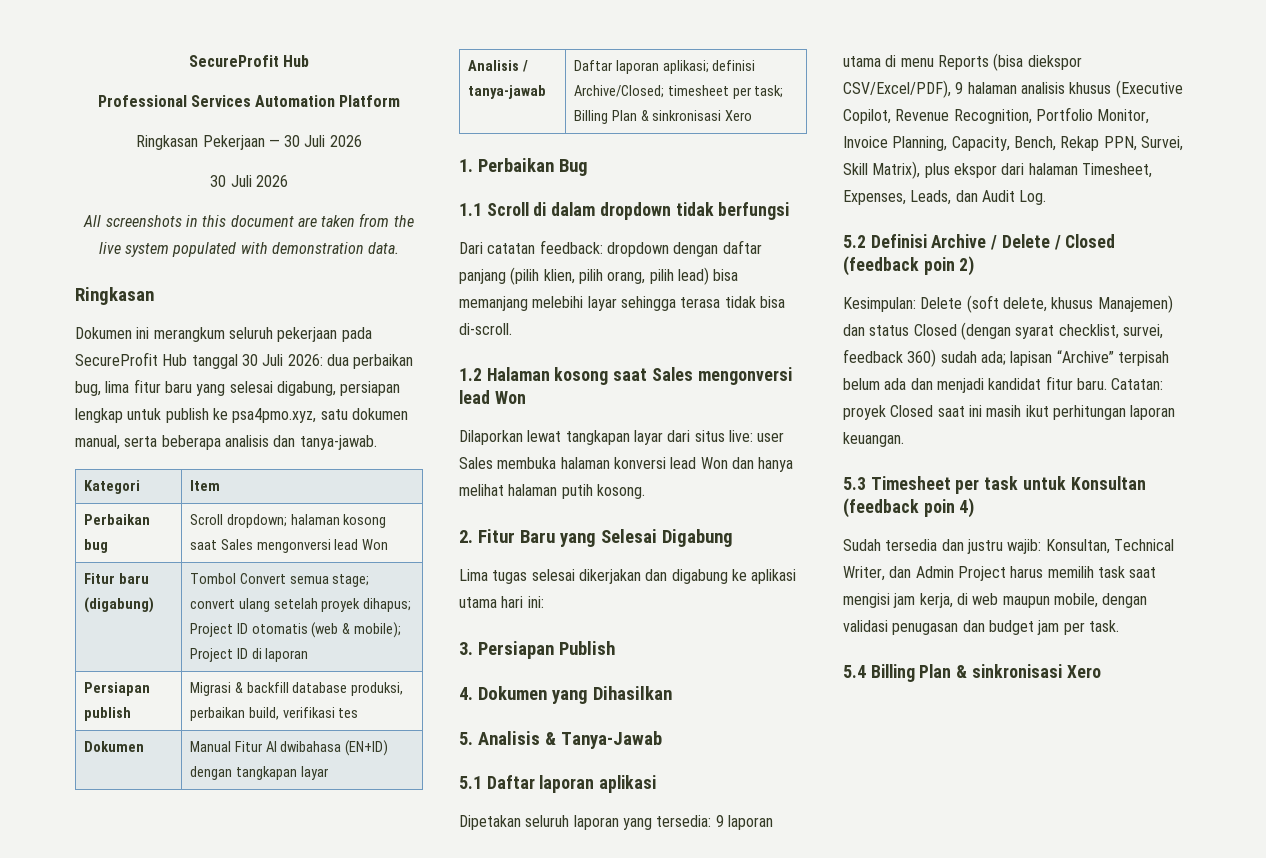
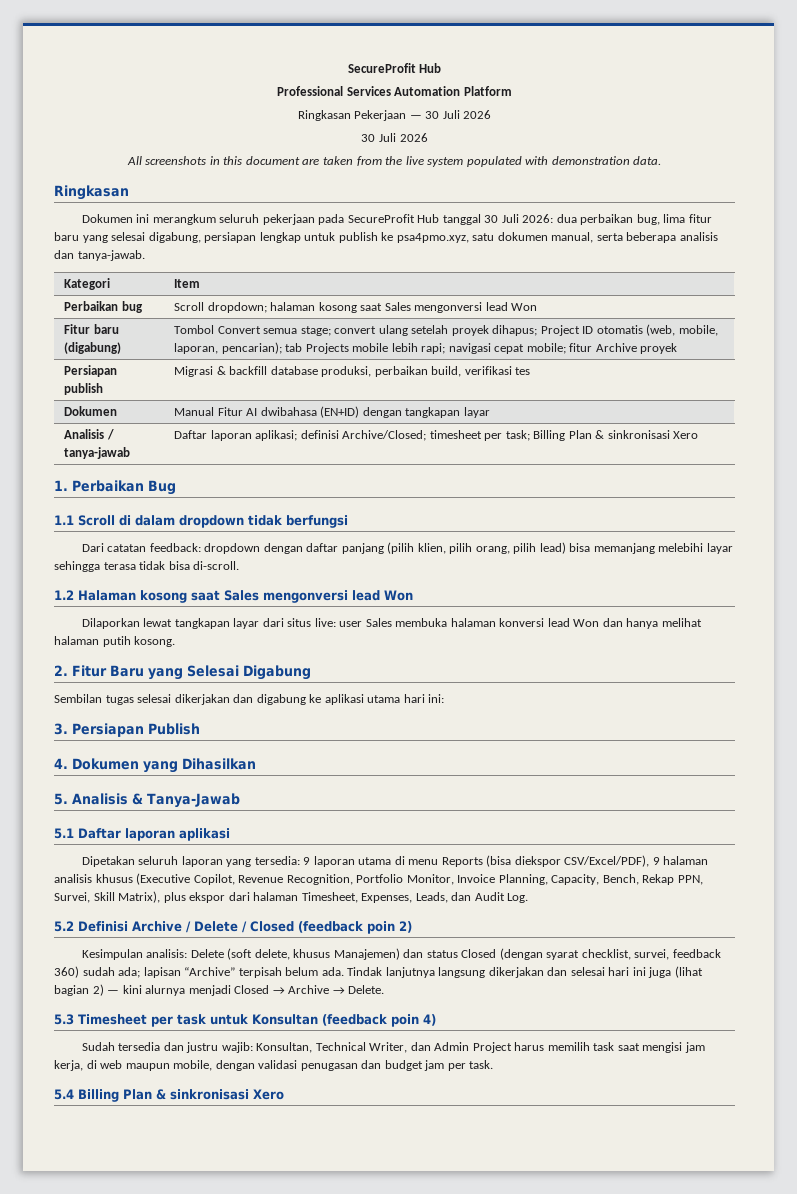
[311,622,402,638] [189,648,309,662] (web & mobile); Project ID di laporan -> [646,324,718,336] [173,342,678,354] (web, mobile, laporan, pencarian); tab Projects mobile lebih rapi; navigasi cepat mobile; fitur Archive proyek
[459,569,488,581] Lima -> [54,694,102,703] Sembilan
[843,297,916,312] Kesimpulan: -> [81,949,188,960] Kesimpulan analisis:
[884,376,1164,393] [843,405,1176,420] [843,432,904,447] ada dan menjadi kandidat fitur baru. Catatan: proyek Closed saat ini masih ikut perhitungan laporan keuangan. -> [321,966,703,978] [54,984,385,996] ada. Tindak lanjutnya langsung dikerjakan dan selesai hari ini juga (lihat bagian 2) — kini alurnya menjadi Closed → Archive → Delete.

